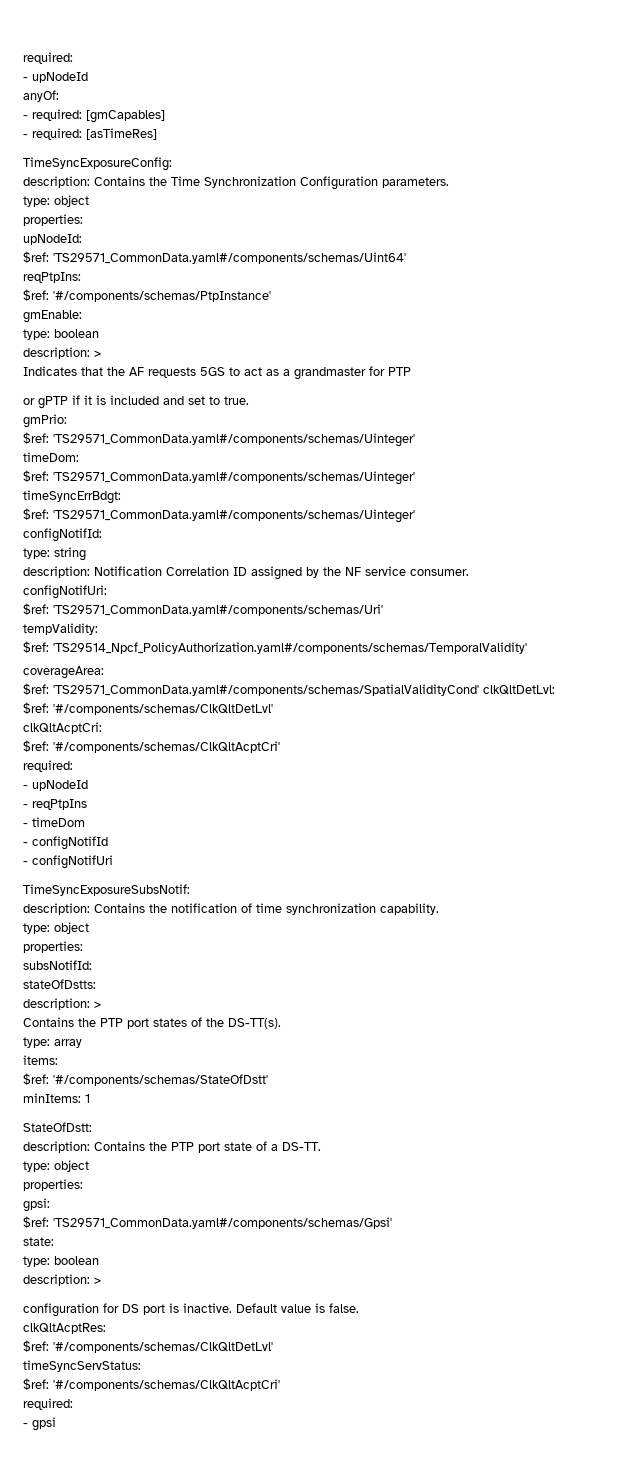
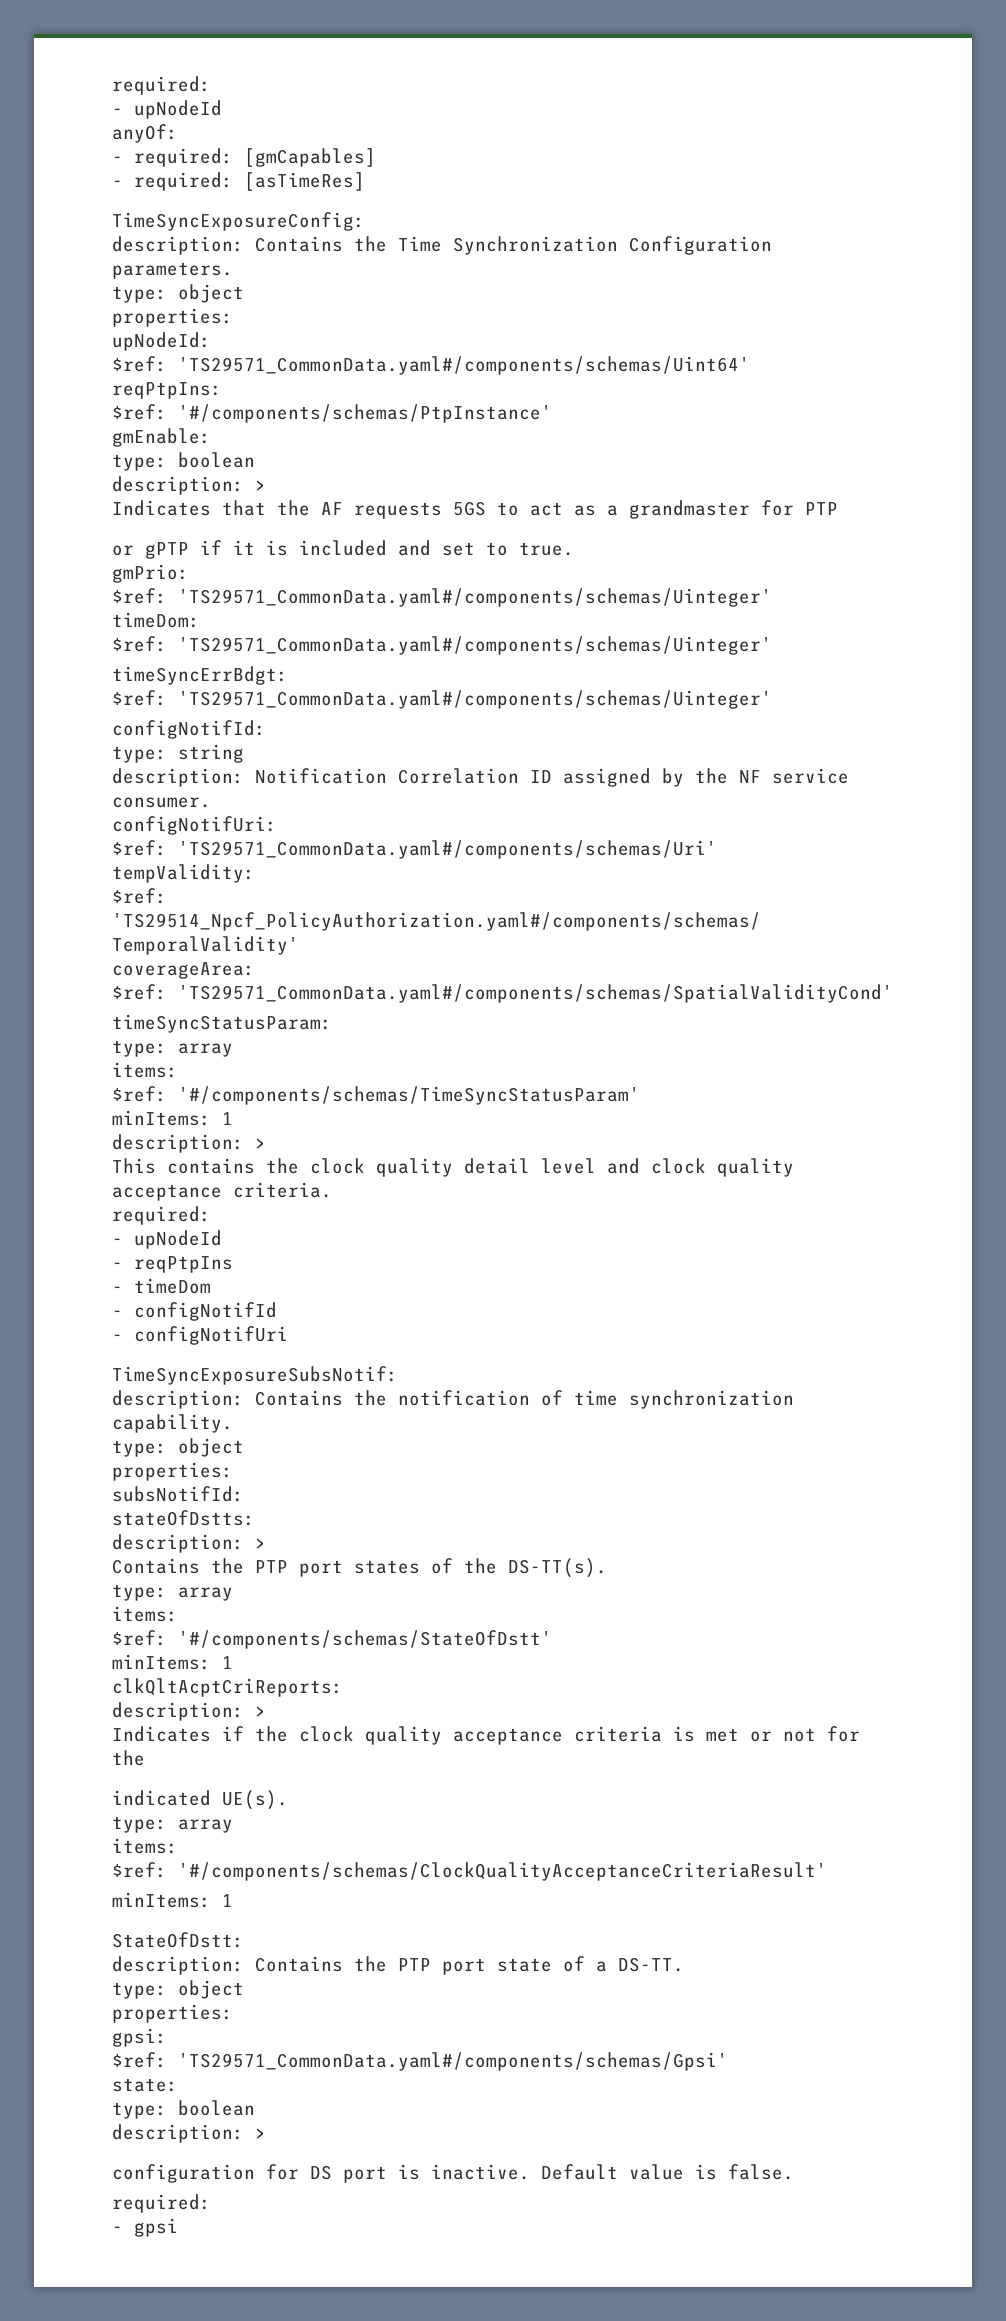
[483,685,555,695] [23,702,273,715] [23,722,102,734] [23,740,280,753] clkQltDetLvl: // $ref: '#/components/schemas/ClkQltDetLvl' // clkQltAcptCri: // $ref: '#/components/schemas/ClkQltAcptCri' -> [112,1014,332,1033] [112,1040,233,1057] [112,1062,178,1078] [112,1086,640,1105] [112,1110,233,1126] [112,1134,266,1153] [112,1158,794,1177] [112,1182,332,1201] // timeSyncStatusParam: // type: array // items: // $ref: '#/components/schemas/TimeSyncStatusParam' // minItems: 1 // description: > // This contains the clock quality detail level and clock quality acceptance criteria.
(90, 1098) none -> [112,1678,343,1697] [112,1702,266,1721] [112,1726,860,1745] [112,1750,145,1766] [112,1790,288,1810] [112,1816,233,1833] [112,1838,178,1854] [112,1862,827,1881] [112,1892,233,1908] // clkQltAcptCriReports: // description: > // Indicates if the clock quality acceptance criteria is met or not for the // indicated UE(s). // type: array // items: // $ref: '#/components/schemas/ClockQualityAcceptanceCriteriaResult' // minItems: 1
[23,1323,106,1334] [23,1340,273,1353] [23,1360,141,1372] [23,1378,280,1391] // clkQltAcptRes: // $ref: '#/components/schemas/ClkQltDetLvl' // timeSyncServStatus: // $ref: '#/components/schemas/ClkQltAcptCri' -> (794, 2172) none

